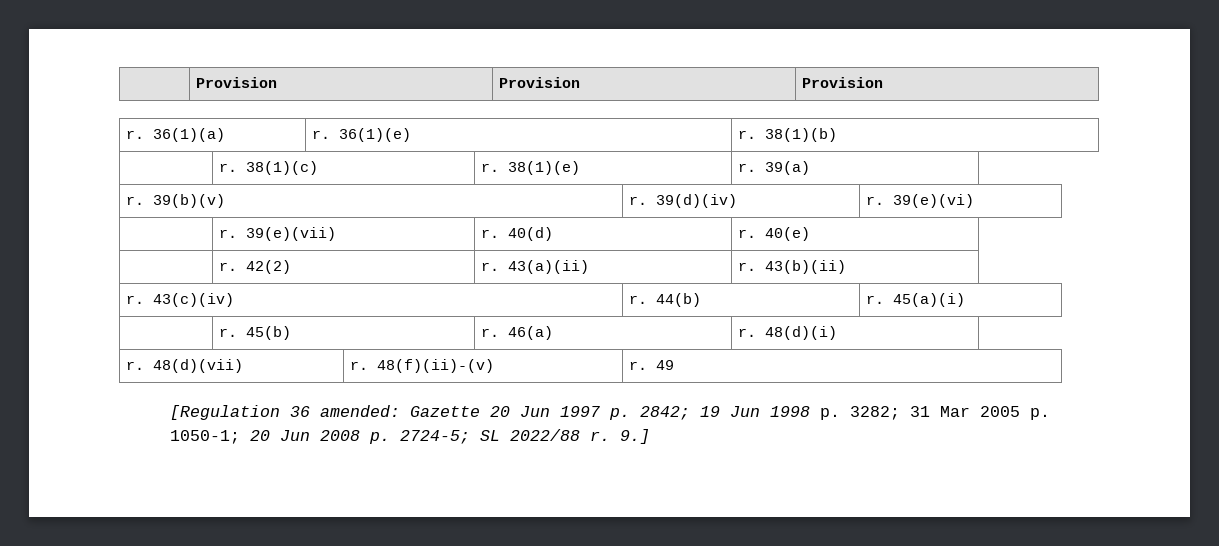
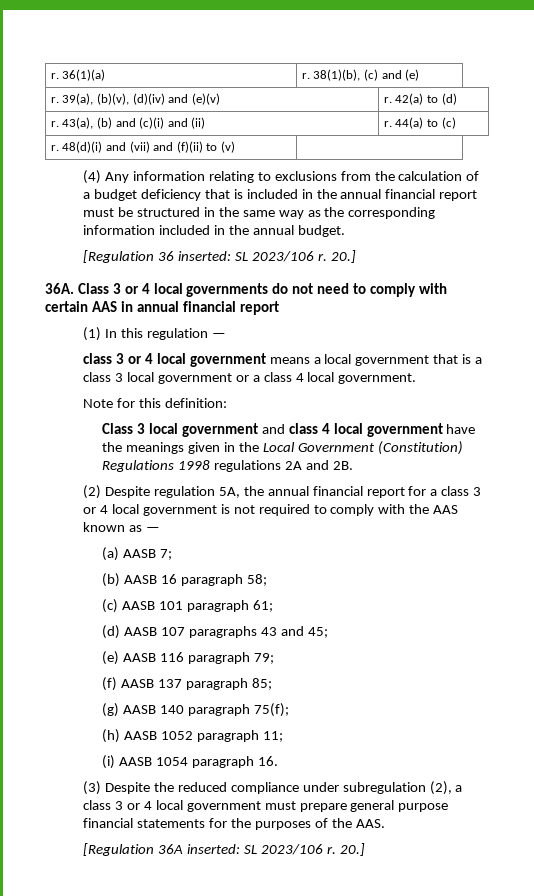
[195,77,277,88] [498,77,580,88] [801,77,883,88] | Provision | Provision | Provision // -> (50, 76) none
[338,128,411,142] [737,128,837,142] [218,161,318,175] [480,161,580,175] [737,161,810,175] [125,194,225,208] [628,194,737,208] [865,194,974,208] [218,227,336,241] [480,227,553,241] [737,227,810,241] [218,260,291,274] [480,260,589,274] [737,260,846,274] [125,293,234,307] [628,293,701,307] [865,293,965,307] [218,326,291,340] [480,326,553,340] [737,326,837,340] [125,359,243,373] [349,359,494,373] [628,360,674,370] [169,405,1050,420] [169,429,650,444] 36(1)(e) | r. 38(1)(b) // | r. 38(1)(c) | r. 38(1)(e) | r. 39(a) // r. 39(b)(v) | r. 39(d)(iv) | r. 39(e)(vi) // | r. 39(e)(vii) | r. 40(d) | r. 40(e) // | r. 42(2) | r. 43(a)(ii) | r. 43(b)(ii) // r. 43(c)(iv) | r. 44(b) | r. 45(a)(i) // | r. 45(b) | r. 46(a) | r. 48(d)(i) // r. 48(d)(vii) | r. 48(f)(ii)-(v) | r. 49 // [Regulation 36 amended: Gazette 20 Jun 1997 p. 2842; 19 Jun 1998 p. 3282; 31 Mar 2005 p. 1050-1; 20 Jun 2008 p. 2724-5; SL 2022/88 r. 9.] -> [313,69,420,81] [50,93,220,105] [383,93,457,105] [50,117,206,129] [383,117,456,129] [50,141,235,153] [83,170,480,184] [83,189,478,201] [83,207,436,219] [83,225,345,237] [83,250,356,263] [45,283,447,297] [45,301,279,315] [83,327,226,341] [83,353,483,367] [83,372,417,384] [83,398,227,408] [102,423,476,437] [102,441,463,455] [102,460,353,472] [83,485,482,499] [83,504,459,516] [83,522,160,532] [102,547,173,561] [102,573,267,587] [102,599,273,613] [102,625,328,639] [102,651,274,665] [102,677,272,691] [102,703,289,717] [102,729,283,743] [102,755,278,769] [83,781,463,795] [83,800,449,812] [83,818,385,830] [83,843,365,856] 38(1)(b), (c) and (e) // r. 39(a), (b)(v), (d)(iv) and (e)(v) | r. 42(a) to (d) // r. 43(a), (b) and (c)(i) and (ii) | r. 44(a) to (c) // r. 48(d)(i) and (vii) and (f)(ii) to (v) | // (4) Any information relating to exclusions from the calculation of a budget deficiency that is included in the annual financial report must be structured in the same way as the corresponding information included in the annual budget. // [Regulation 36 inserted: SL 2023/106 r. 20.] // 36A. Class 3 or 4 local governments do not need to comply with certain AAS in annual financial report // (1) In this regulation — // class 3 or 4 local government means a local government that is a class 3 local government or a class 4 local government. // Note for this definition: // Class 3 local government and class 4 local government have the meanings given in the Local Government (Constitution) Regulations 1998 regulations 2A and 2B. // (2) Despite regulation 5A, the annual financial report for a class 3 or 4 local government is not required to comply with the AAS known as — // (a) AASB 7; // (b) AASB 16 paragraph 58; // (c) AASB 101 paragraph 61; // (d) AASB 107 paragraphs 43 and 45; // (e) AASB 116 paragraph 79; // (f) AASB 137 paragraph 85; // (g) AASB 140 paragraph 75(f); // (h) AASB 1052 paragraph 11; // (i) AASB 1054 paragraph 16. // (3) Despite the reduced compliance under subregulation (2), a class 3 or 4 local government must prepare general purpose financial statements for the purposes of the AAS. // [Regulation 36A inserted: SL 2023/106 r. 20.]

